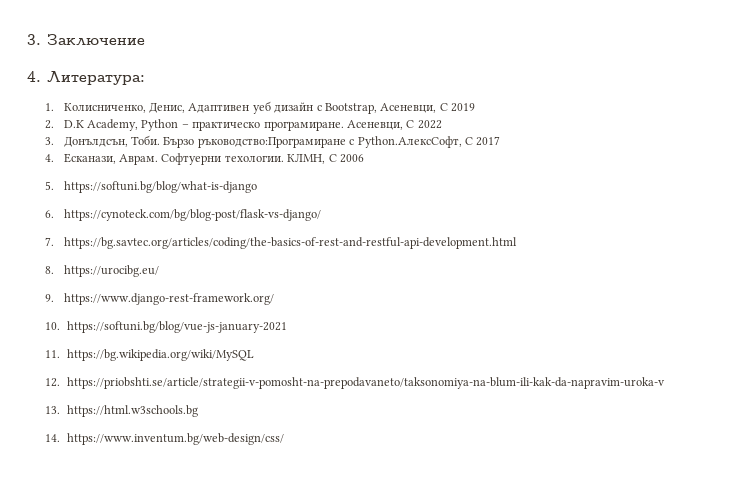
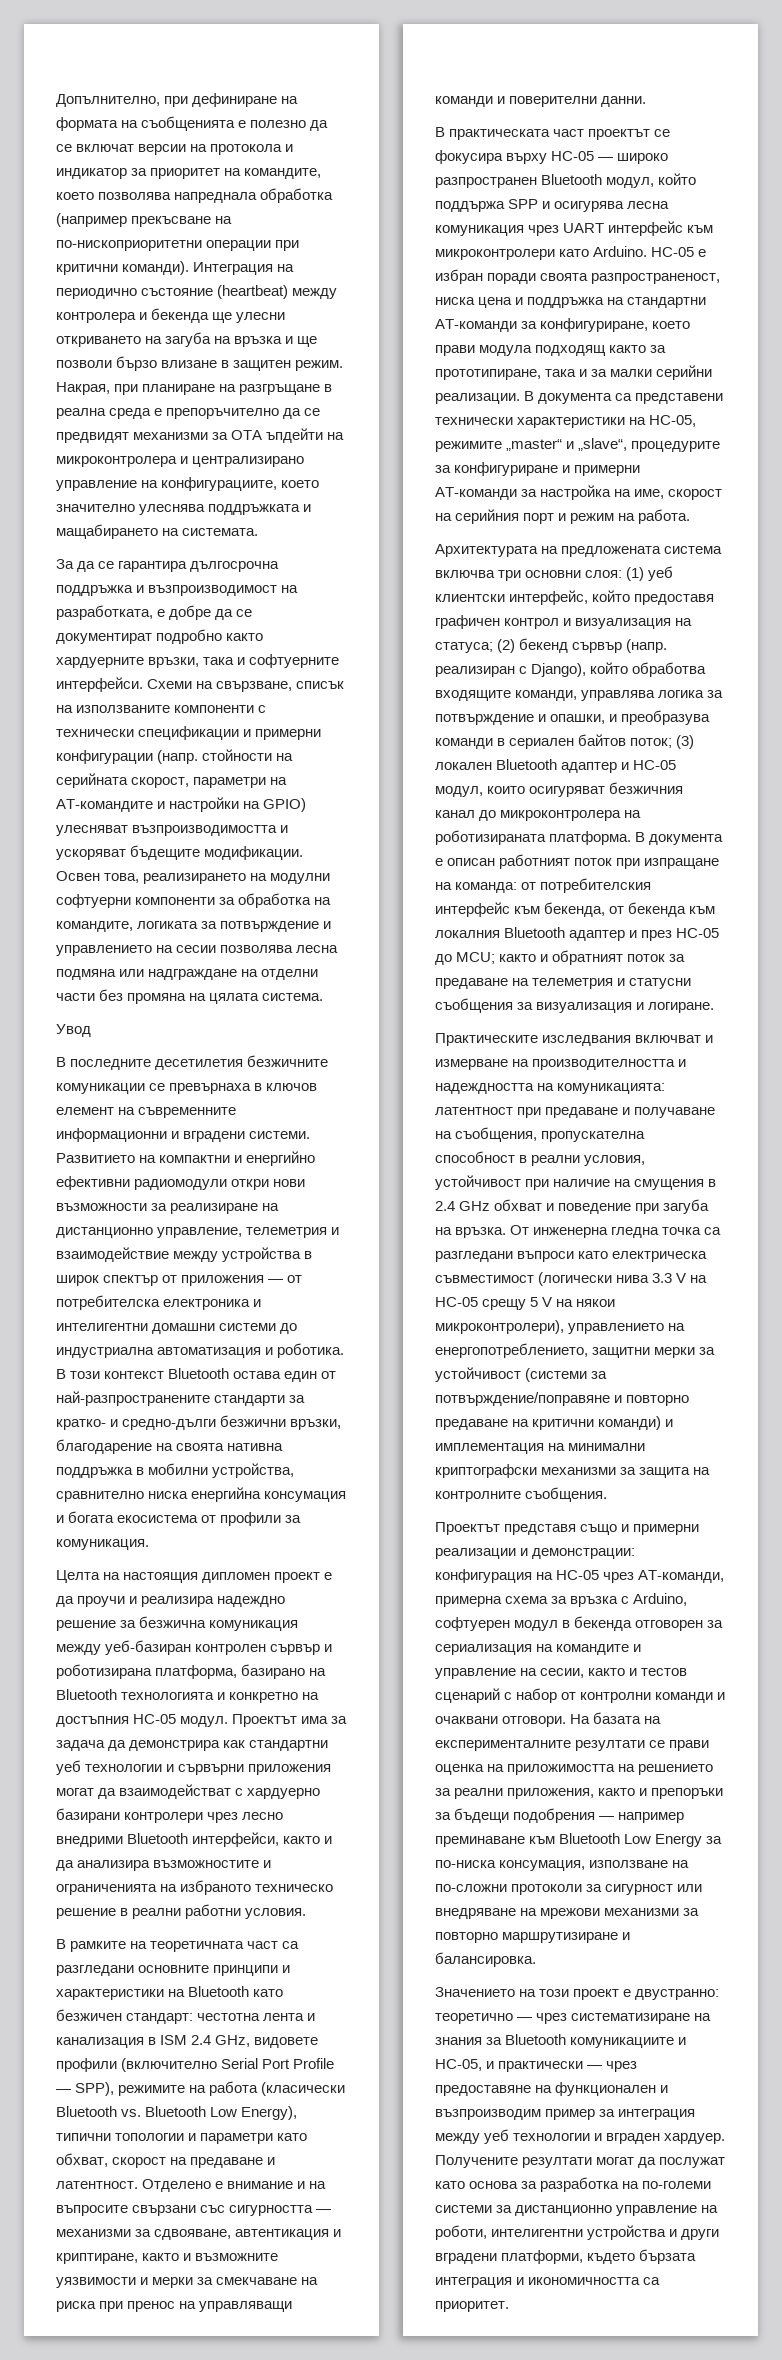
[27,34,146,46] [27,71,146,85] [45,101,476,114] [45,119,442,131] [45,135,501,148] [45,153,364,165] [45,181,257,193] [45,209,321,221] [45,237,517,249] [45,265,159,277] [45,293,274,305] [45,321,287,333] [45,349,254,361] [45,377,665,389] [45,405,198,417] [45,433,284,445] 3. Заключение // 4. Литература: // 1. Колисниченко, Денис, Адаптивен уеб дизайн с Bootstrap, Асеневци, С 2019 // 2. D.K Academy, Python – практическо програмиране. Асеневци, С 2022 // 3. Донълдсън, Тоби. Бързо ръководство:Програмиране с Python.АлексСофт, С 2017 // 4. Есканази, Аврам. Софтуерни техологии. КЛМН, С 2006 // 5. https://softuni.bg/blog/what-is-django // 6. https://cynoteck.com/bg/blog-post/flask-vs-django/ // 7. https://bg.savtec.org/articles/coding/the-basics-of-rest-and-restful-api-development.html // 8. https://urocibg.eu/ // 9. https://www.django-rest-framework.org/ // 10. https://softuni.bg/blog/vue-js-january-2021 // 11. https://bg.wikipedia.org/wiki/MySQL // 12. https://priobshti.se/article/strategii-v-pomosht-na-prepodavaneto/taksonomiya-na-blum-ili-kak-da-napravim-uroka-v // 13. https://html.w3schools.bg // 14. https://www.inventum.bg/web-design/css/ -> [56,93,299,107] [56,116,329,131] [56,144,294,155] [56,168,322,179] [56,188,334,203] [56,213,233,227] [56,240,300,251] [56,261,295,275] [56,285,338,299] [56,308,286,323] [56,332,318,347] [56,356,344,371] [56,382,333,395] [56,408,321,419] [56,428,345,443] [56,456,305,467] [56,477,320,491] [56,504,312,515] [56,524,259,539] [56,559,280,572] [56,585,299,596] [56,605,253,620] [56,629,264,644] [56,654,340,668] [56,677,345,692] [56,705,267,713] [56,726,322,740] [56,749,294,764] [56,773,288,788] [56,797,307,812] [56,825,289,836] [56,845,304,860] [56,871,331,884] [56,893,332,908] [56,921,332,932] [56,945,339,956] [56,969,319,980] [56,989,324,1004] [56,1024,91,1037] [56,1055,329,1070] [56,1083,318,1094] [56,1107,237,1118] [56,1128,311,1142] [56,1151,316,1166] [56,1176,306,1190] [56,1203,280,1214] [56,1227,340,1238] [56,1247,313,1262] [56,1275,303,1286] [56,1295,262,1310] [56,1323,298,1334] [56,1343,345,1358] [56,1368,337,1382] [56,1391,306,1406] [56,1415,342,1430] [56,1439,284,1454] [56,1463,295,1478] [56,1487,347,1502] [56,1511,302,1526] [56,1539,149,1550] [56,1570,333,1583] [56,1596,286,1607] [56,1616,299,1631] [56,1640,333,1655] [56,1664,327,1679] [56,1689,320,1703] [56,1714,348,1727] [56,1740,329,1751] [56,1760,332,1775] [56,1784,321,1799] [56,1808,284,1823] [56,1832,333,1847] [56,1860,272,1871] [56,1880,334,1895] [56,1904,307,1919] [56,1939,300,1952] [56,1965,291,1976] [56,1986,284,2000] [56,2009,316,2024] [56,2035,319,2048] [56,2058,335,2072] [56,2081,346,2096] [56,2106,298,2120] [56,2133,308,2144] [56,2153,276,2168] [56,2179,327,2192] [56,2205,332,2216] [56,2229,342,2240] [56,2253,279,2264] [56,2277,319,2288] [56,2301,293,2312] [435,96,647,107] [435,127,671,140] [435,150,669,164] [435,173,697,188] [435,199,670,212] [435,221,714,236] [435,246,707,260] [435,269,721,284] [435,297,707,308] [435,318,691,332] [435,345,667,356] [435,365,713,380] [435,391,724,404] [435,415,697,428] [435,438,721,452] [435,462,641,476] [435,485,723,500] [435,509,691,524] [435,544,723,557] [435,566,674,581] [435,590,715,605] [435,615,693,629] [435,638,668,653] [435,662,707,677] [435,690,724,701] [435,710,711,725] [435,734,695,749] [435,759,677,773] [435,782,684,797] [435,810,642,821] [435,830,724,845] [435,854,720,869] [435,878,652,893] [435,902,716,917] [435,927,720,941] [435,950,686,965] [435,978,692,989] [435,998,715,1013] [435,1033,714,1046] [435,1059,687,1070] [435,1083,666,1094] [435,1107,716,1118] [435,1127,646,1142] [435,1151,646,1166] [435,1175,717,1190] [435,1199,710,1214] [435,1225,722,1238] [435,1251,708,1262] [435,1272,708,1286] [435,1297,616,1310] [435,1320,686,1334] [435,1343,716,1358] [435,1367,608,1382] [435,1392,690,1406] [435,1416,674,1430] [435,1443,646,1454] [435,1464,711,1478] [435,1487,608,1502] [435,1522,700,1535] [435,1548,636,1559] [435,1569,725,1583] [435,1593,688,1607] [435,1616,724,1631] [435,1644,642,1655] [435,1668,688,1679] [435,1688,726,1703] [435,1712,662,1727] [435,1740,710,1751] [435,1764,714,1775] [435,1788,724,1799] [435,1808,685,1823] [435,1833,723,1847] [435,1860,690,1871] [435,1884,703,1895] [435,1908,700,1919] [435,1932,631,1943] [435,1952,536,1967] [435,1987,720,2000] [435,2013,712,2024] [435,2034,687,2048] [435,2059,638,2072] [435,2082,669,2096] [435,2109,696,2120] [435,2129,726,2144] [435,2155,726,2168] [435,2177,712,2192] [435,2205,719,2216] [435,2225,720,2240] [435,2249,697,2264] [435,2277,661,2288] [435,2301,509,2312] Допълнително, при дефиниране на формата на съобщенията е полезно да се включат версии на протокола и индикатор за приоритет на командите, което позволява напреднала обработка (например прекъсване на по-нископриоритетни операции при критични команди). Интеграция на периодично състояние (heartbeat) между контролера и бекенда ще улесни откриването на загуба на връзка и ще позволи бързо влизане в защитен режим. Накрая, при планиране на разгръщане в реална среда е препоръчително да се предвидят механизми за OTA ъпдейти на микроконтролера и централизирано управление на конфигурациите, което значително улеснява поддръжката и мащабирането на системата. // За да се гарантира дългосрочна поддръжка и възпроизводимост на разработката, е добре да се документират подробно както хардуерните връзки, така и софтуерните интерфейси. Схеми на свързване, списък на използваните компоненти с технически спецификации и примерни конфигурации (напр. стойности на серийната скорост, параметри на AT-командите и настройки на GPIO) улесняват възпроизводимостта и ускоряват бъдещите модификации. Освен това, реализирането на модулни софтуерни компоненти за обработка на командите, логиката за потвърждение и управлението на сесии позволява лесна подмяна или надграждане на отделни части без промяна на цялата система. // Увод // В последните десетилетия безжичните комуникации се превърнаха в ключов елемент на съвременните информационни и вградени системи. Развитието на компактни и енергийно ефективни радиомодули откри нови възможности за реализиране на дистанционно управление, телеметрия и взаимодействие между устройства в широк спектър от приложения — от потребителска електроника и интелигентни домашни системи до индустриална автоматизация и роботика. В този контекст Bluetooth остава един от най-разпространените стандарти за кратко- и средно-дълги безжични връзки, благодарение на своята нативна поддръжка в мобилни устройства, сравнително ниска енергийна консумация и богата екосистема от профили за комуникация. // Целта на настоящия дипломен проект е да проучи и реализира надеждно решение за безжична комуникация между уеб-базиран контролен сървър и роботизирана платформа, базирано на Bluetooth технологията и конкретно на достъпния HC-05 модул. Проектът има за задача да демонстрира как стандартни уеб технологии и сървърни приложения могат да взаимодействат с хардуерно базирани контролери чрез лесно внедрими Bluetooth интерфейси, както и да анализира възможностите и ограниченията на избраното техническо решение в реални работни условия. // В рамките на теоретичната част са разгледани основните принципи и характеристики на Bluetooth като безжичен стандарт: честотна лента и канализация в ISM 2.4 GHz, видовете профили (включително Serial Port Profile — SPP), режимите на работа (класически Bluetooth vs. Bluetooth Low Energy), типични топологии и параметри като обхват, скорост на предаване и латентност. Отделено е внимание и на въпросите свързани със сигурността — механизми за сдвояване, автентикация и криптиране, както и възможните уязвимости и мерки за смекчаване на риска при пренос на управляващи команди и поверителни данни. // В практическата част проектът се фокусира върху HC-05 — широко разпространен Bluetooth модул, който поддържа SPP и осигурява лесна комуникация чрез UART интерфейс към микроконтролери като Arduino. HC-05 е избран поради своята разпространеност, ниска цена и поддръжка на стандартни AT-команди за конфигуриране, което прави модула подходящ както за прототипиране, така и за малки серийни реализации. В документа са представени технически характеристики на HC-05, режимите „master“ и „slave“, процедурите за конфигуриране и примерни AT-команди за настройка на име, скорост на серийния порт и режим на работа. // Архитектурата на предложената система включва три основни слоя: (1) уеб клиентски интерфейс, който предоставя графичен контрол и визуализация на статуса; (2) бекенд сървър (напр. реализиран с Django), който обработва входящите команди, управлява логика за потвърждение и опашки, и преобразува команди в сериален байтов поток; (3) локален Bluetooth адаптер и HC-05 модул, които осигуряват безжичния канал до микроконтролера на роботизираната платформа. В документа е описан работният поток при изпращане на команда: от потребителския интерфейс към бекенда, от бекенда към локалния Bluetooth адаптер и през HC-05 до MCU; както и обратният поток за предаване на телеметрия и статусни съобщения за визуализация и логиране. // Практическите изследвания включват и измерване на производителността и надеждността на комуникацията: латентност при предаване и получаване на съобщения, пропускателна способност в реални условия, устойчивост при наличие на смущения в 2.4 GHz обхват и поведение при загуба на връзка. От инженерна гледна точка са разгледани въпроси като електрическа съвместимост (логически нива 3.3 V на HC-05 срещу 5 V на някои микроконтролери), управлението на енергопотреблението, защитни мерки за устойчивост (системи за потвърждение/поправяне и повторно предаване на критични команди) и имплементация на минимални криптографски механизми за защита на контролните съобщения. // Проектът представя също и примерни реализации и демонстрации: конфигурация на HC-05 чрез AT-команди, примерна схема за връзка с Arduino, софтуерен модул в бекенда отговорен за сериализация на командите и управление на сесии, както и тестов сценарий с набор от контролни команди и очаквани отговори. На базата на експерименталните резултати се прави оценка на приложимостта на решението за реални приложения, както и препоръки за бъдещи подобрения — например преминаване към Bluetooth Low Energy за по-ниска консумация, използване на по-сложни протоколи за сигурност или внедряване на мрежови механизми за повторно маршрутизиране и балансировка. // Значението на този проект е двустранно: теоретично — чрез систематизиране на знания за Bluetooth комуникациите и HC-05, и практически — чрез предоставяне на функционален и възпроизводим пример за интеграция между уеб технологии и вграден хардуер. Получените резултати могат да послужат като основа за разработка на по-големи системи за дистанционно управление на роботи, интелигентни устройства и други вградени платформи, където бързата интеграция и икономичността са приоритет.

